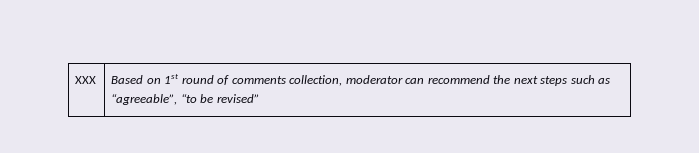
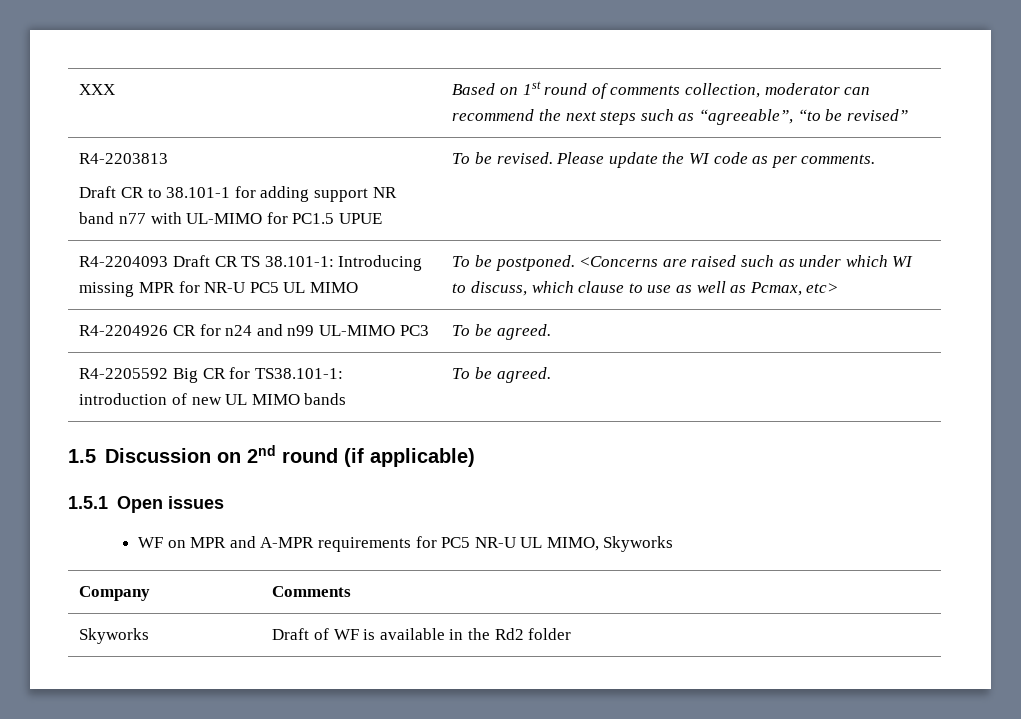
(259, 98) none -> [79,153,169,164] [79,186,397,202] [79,212,382,224] [452,152,876,168] [79,255,423,271] [79,281,358,297] [452,255,914,271] [452,281,839,296] [79,324,429,336] [452,324,551,340] [79,367,343,383] [79,393,347,405] [452,367,551,383] [68,445,475,467] [68,496,224,513] [137,536,674,552] [79,586,151,601] [272,586,352,597] [79,628,150,644] [272,628,572,640] // R4-2203813 // Draft CR to 38.101-1 for adding support NR band n77 with UL-MIMO for PC1.5 UPUE | To be revised. Please update the WI code as per comments. // R4-2204093 Draft CR TS 38.101-1: Introducing missing MPR for NR-U PC5 UL MIMO | To be postponed. <Concerns are raised such as under which WI to discuss, which clause to use as well as Pcmax, etc> // R4-2204926 CR for n24 and n99 UL-MIMO PC3 | To be agreed. // R4-2205592 Big CR for TS38.101-1: introduction of new UL MIMO bands | To be agreed. // 1.5 Discussion on 2nd round (if applicable) // 1.5.1 Open issues // WF on MPR and A-MPR requirements for PC5 NR-U UL MIMO, Skyworks // Company | Comments // Skyworks | Draft of WF is available in the Rd2 folder

